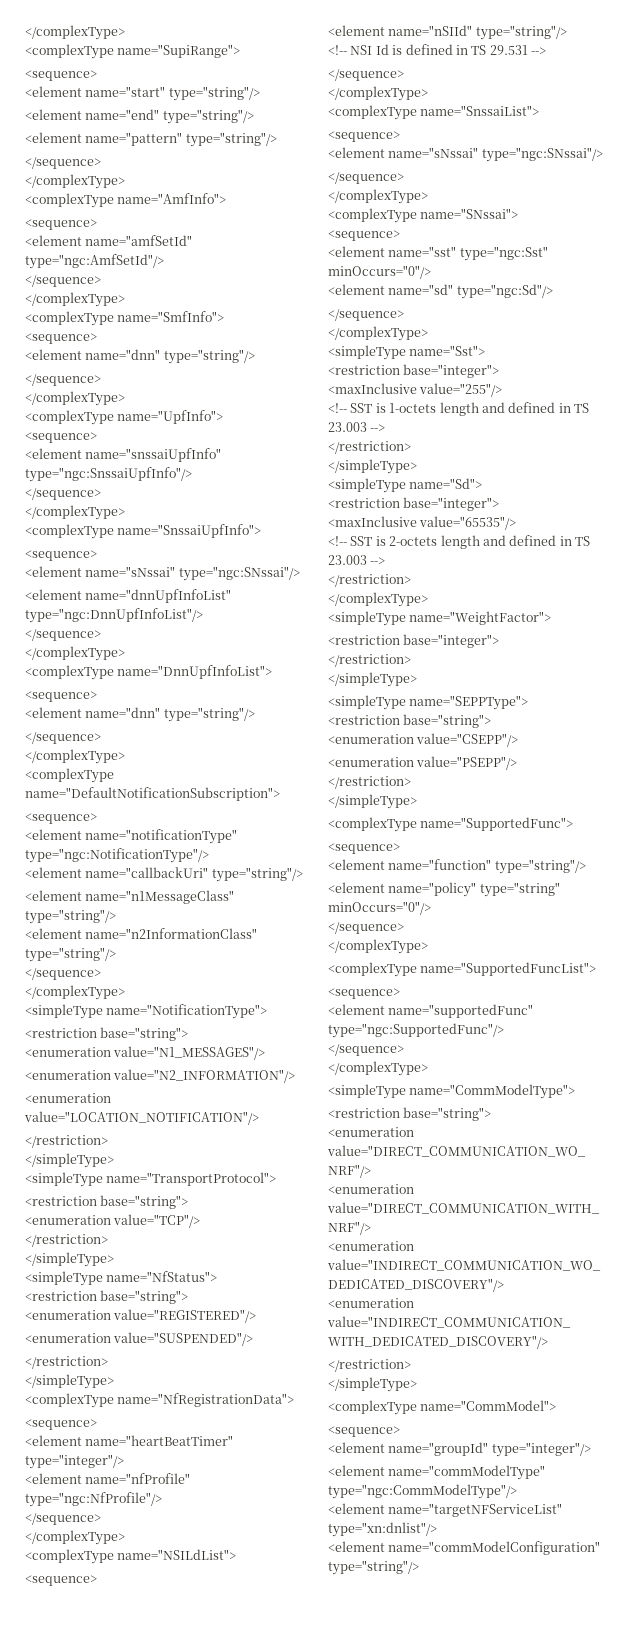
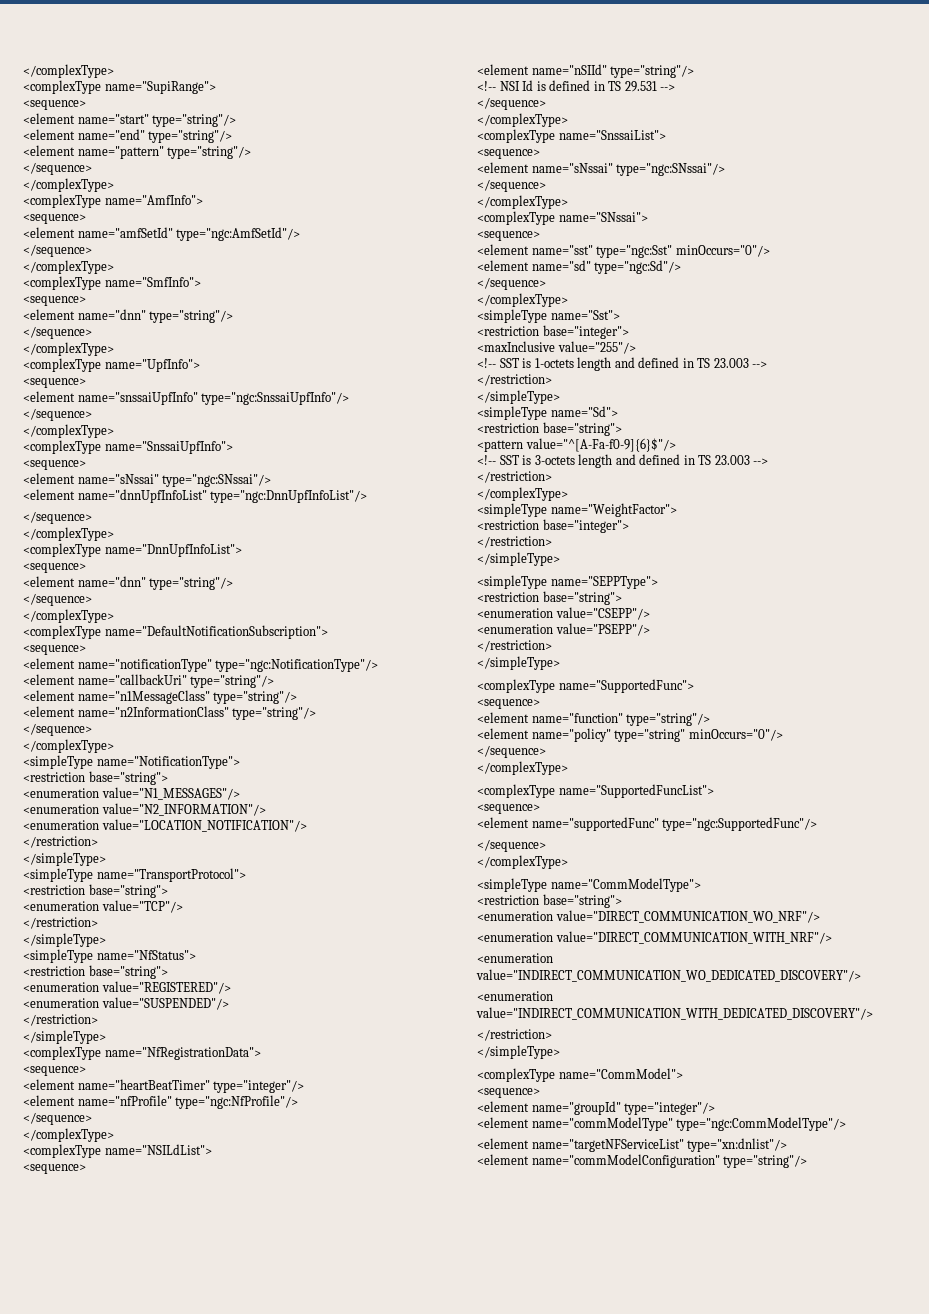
[403,497,500,511] [328,516,517,530] [328,536,438,546] base="integer"> // <maxInclusive value="65535"/> // <!-- SST is 2-octets -> [542,422,622,436] [477,438,676,452] [477,455,575,465] base="string"> // <pattern value="^[A-Fa-f0-9]{6}$"/> // <!-- SST is 3-octets

